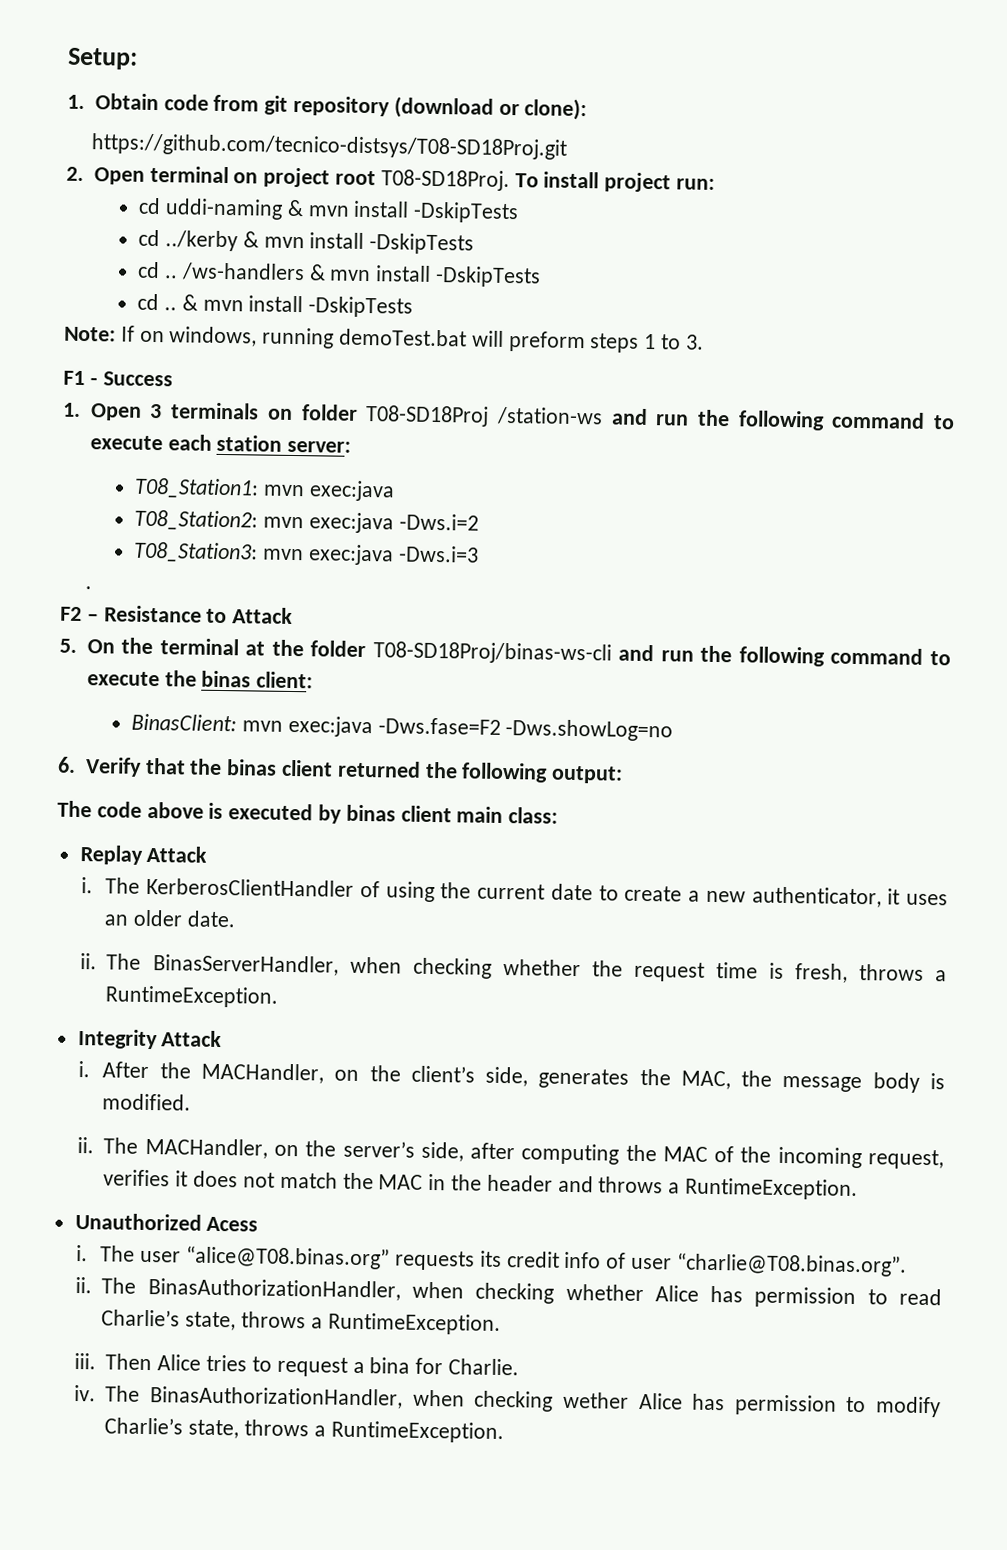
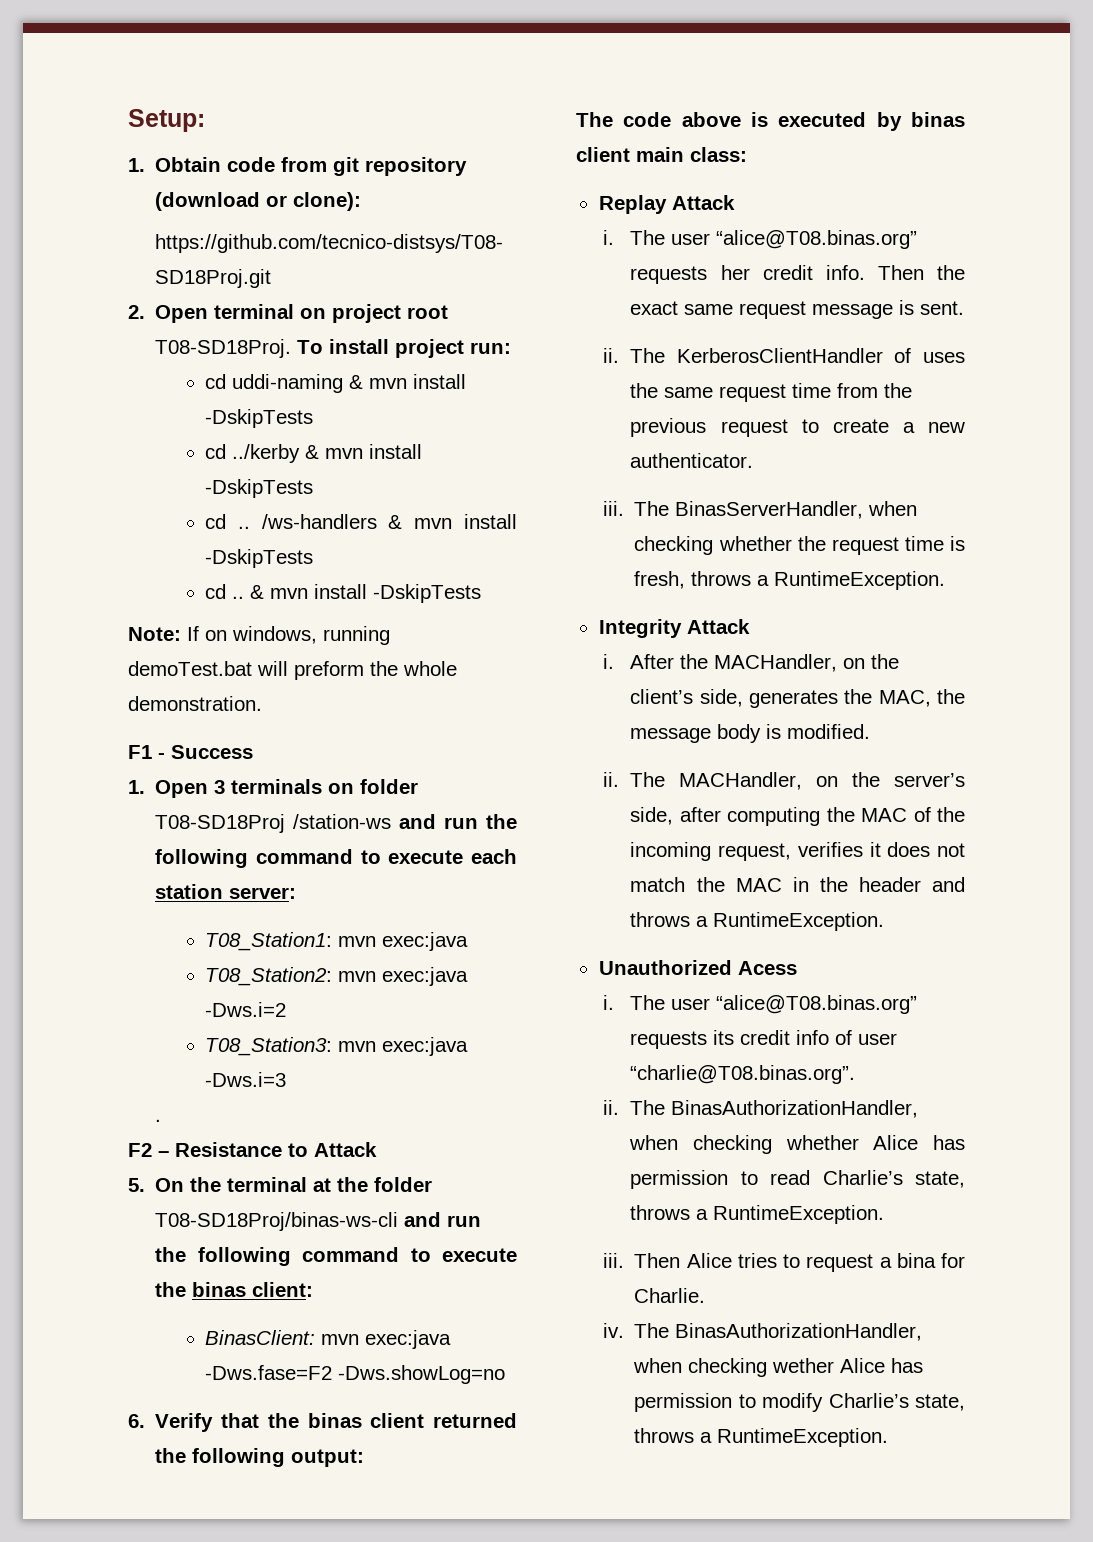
[589,333,704,353] steps 1 to 3. -> [370,661,457,676] [128,696,262,711] the whole demonstration.
[146,877,948,908] [104,909,237,928] [79,953,97,970] KerberosClientHandler of using the current date to create a new authenticator, it uses an older date. // ii. -> [671,230,918,249] [630,265,965,284] [630,300,965,319] [603,348,965,363] [630,383,913,402] [630,418,965,437] [630,453,754,468] [603,501,625,516] user “alice@T08.binas.org” requests her credit info. Then the exact same request message is sent. // ii. The KerberosClientHandler of uses the same request time from the previous request to create a new authenticator. // iii.

